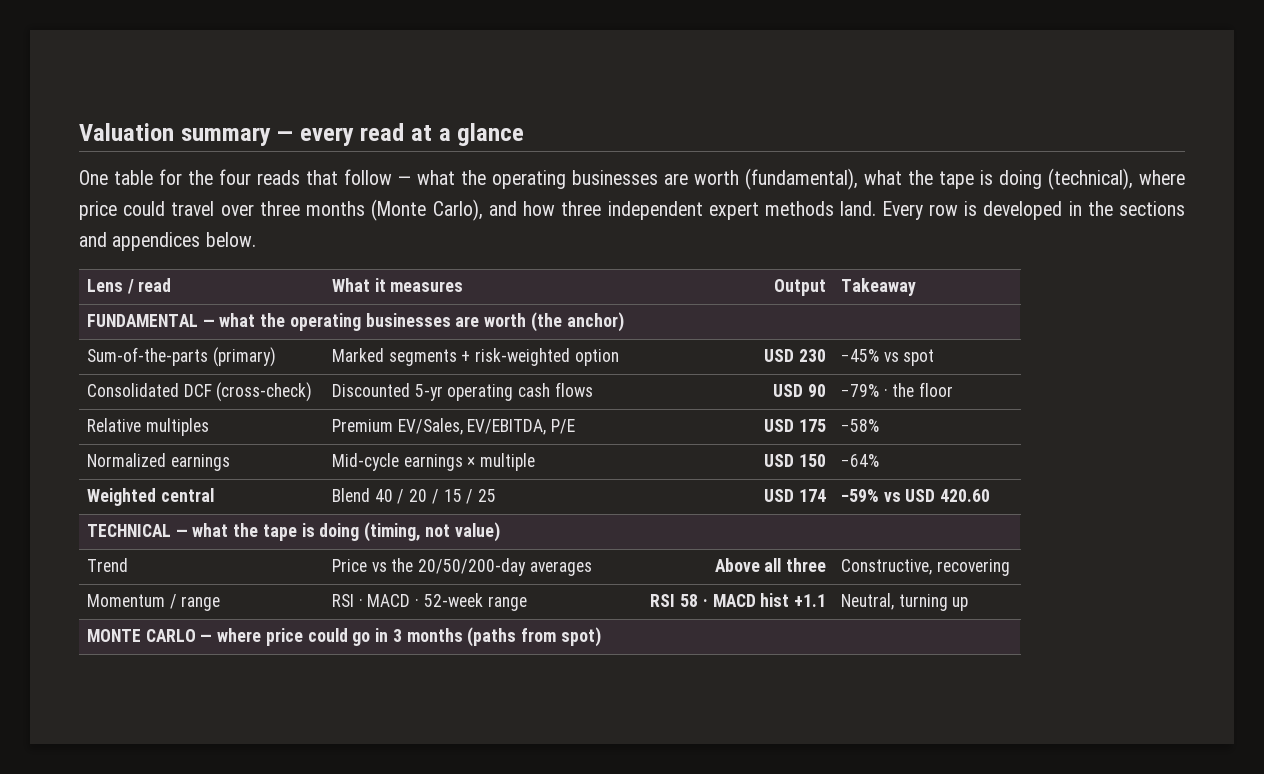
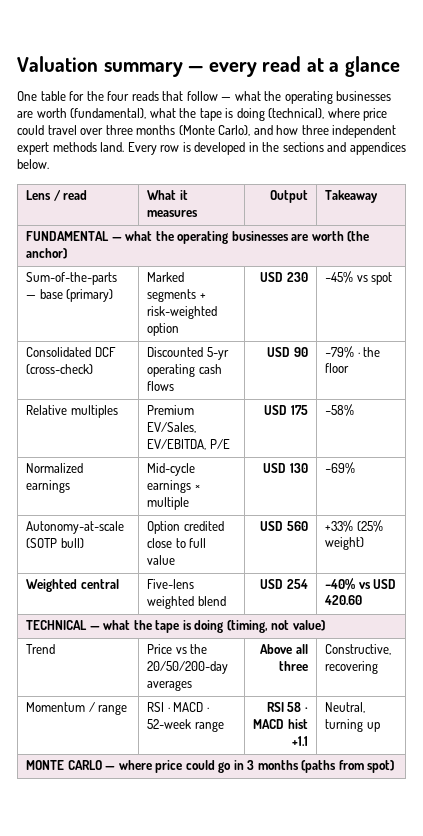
(209, 356) none -> [26,289,63,299] — base
[798,454,826,467] [841,454,880,467] [87,488,214,506] [332,488,497,504] [764,489,826,502] [841,489,880,502] 150 | −64% // Weighted central | Blend 40 / 20 / 15 / 25 | USD 174 | −59% -> [289,463,308,473] [325,462,356,474] [26,521,125,534] [26,538,84,548] [147,521,224,534] [147,538,207,548] [147,555,176,565] [260,521,308,531] [325,520,383,532] [325,537,365,550] [26,579,119,592] [147,579,195,589] [147,596,226,609] [260,579,308,589] [325,578,356,590] 130 | −69% // Autonomy-at-scale (SOTP bull) | Option credited close to full value | USD 560 | +33% (25% weight) // Weighted central | Five-lens weighted blend | USD 254 | −40%

